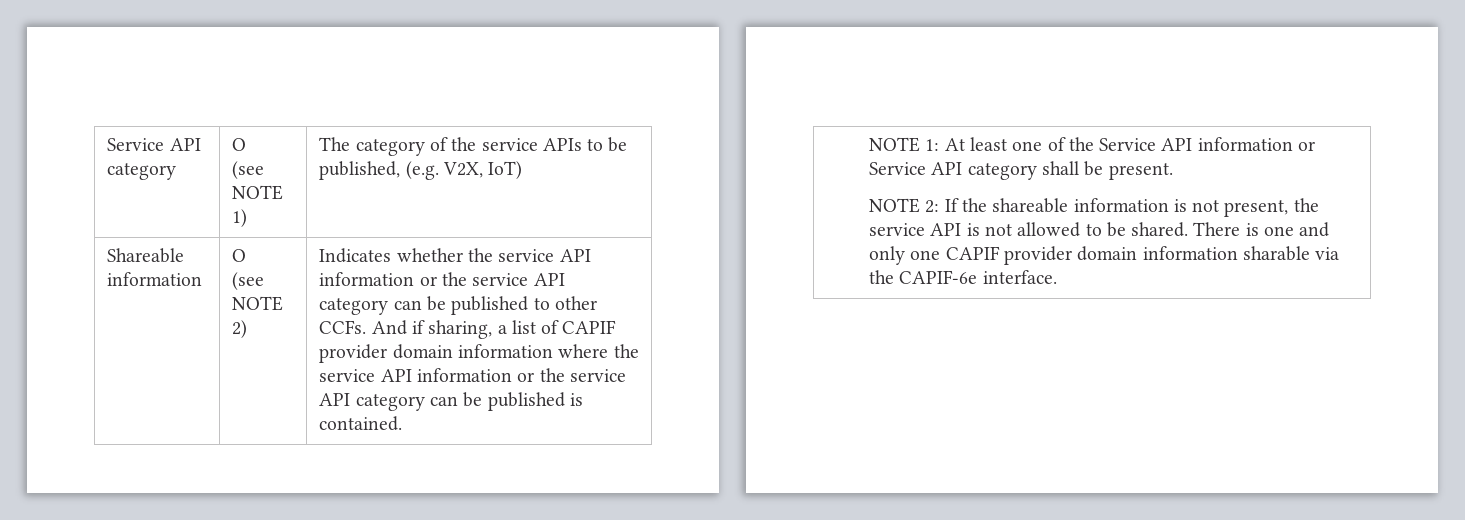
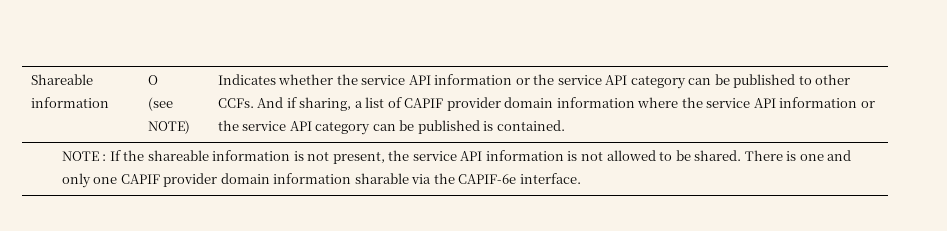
[107,138,201,151] [107,163,177,180] [232,138,247,151] [232,161,265,179] [232,185,284,200] [232,209,248,227] [319,137,628,156] [319,161,523,180] Service API category | O // (see NOTE 1) | The category of the service APIs to be published, (e.g. V2X, IoT) // -> (30, 79) none
[232,296,284,311] [232,320,248,338] NOTE 2) -> [147,120,190,134] NOTE)
[925,137,1315,151] [869,161,1173,180] [869,198,940,213] 1: At least one of the Service API information or Service API category shall be present. // NOTE 2: -> [102,154,107,161] :
(962, 229) none -> [485,150,564,161] information

